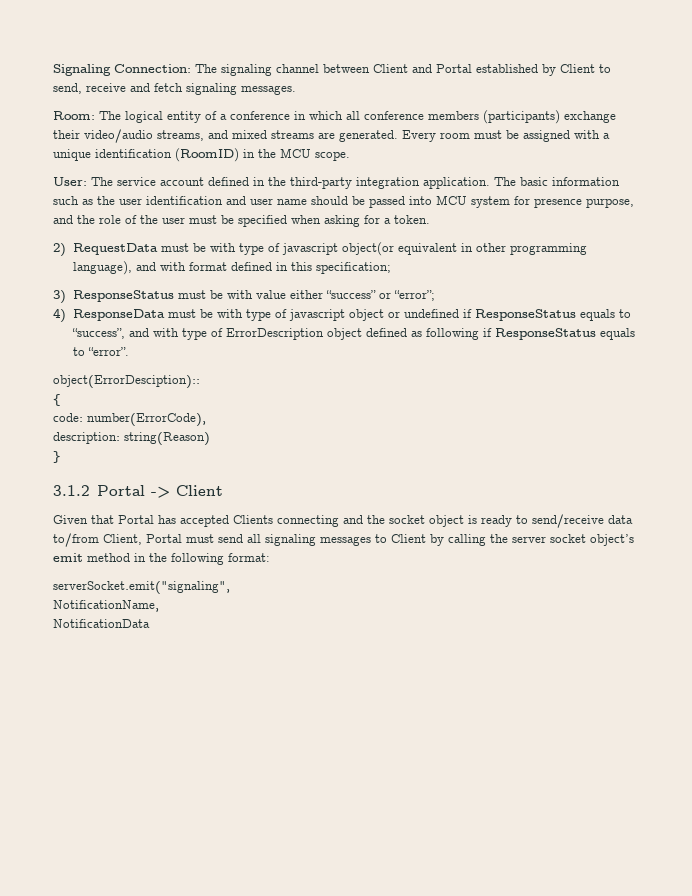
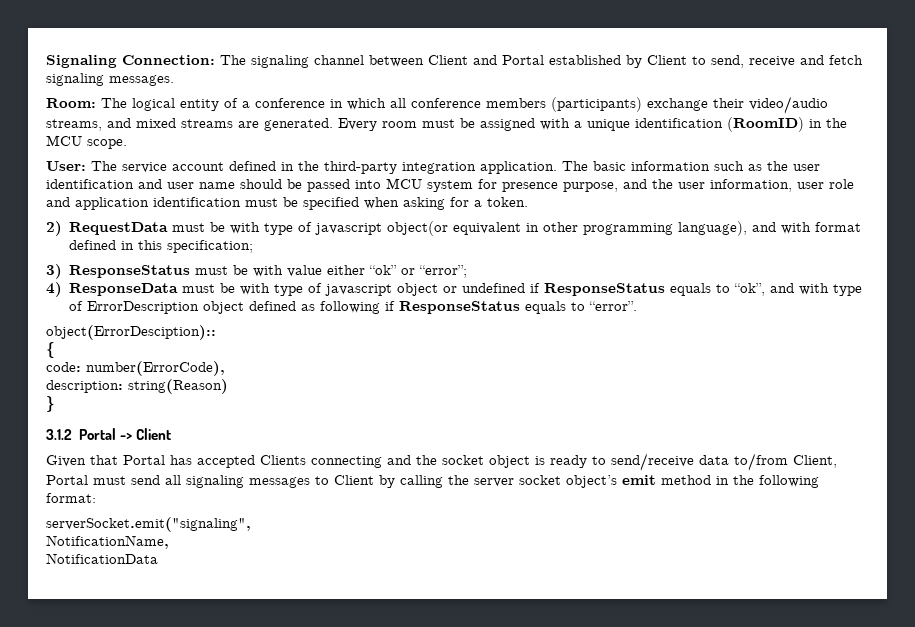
[99,215,185,224] role of the user -> [678,179,854,192] [46,197,241,210] user information, user role and application identification
[325,290,376,299] “success” -> [369,265,398,275] “ok”
[71,328,125,339] “success”, -> [734,283,766,296] “ok”,

